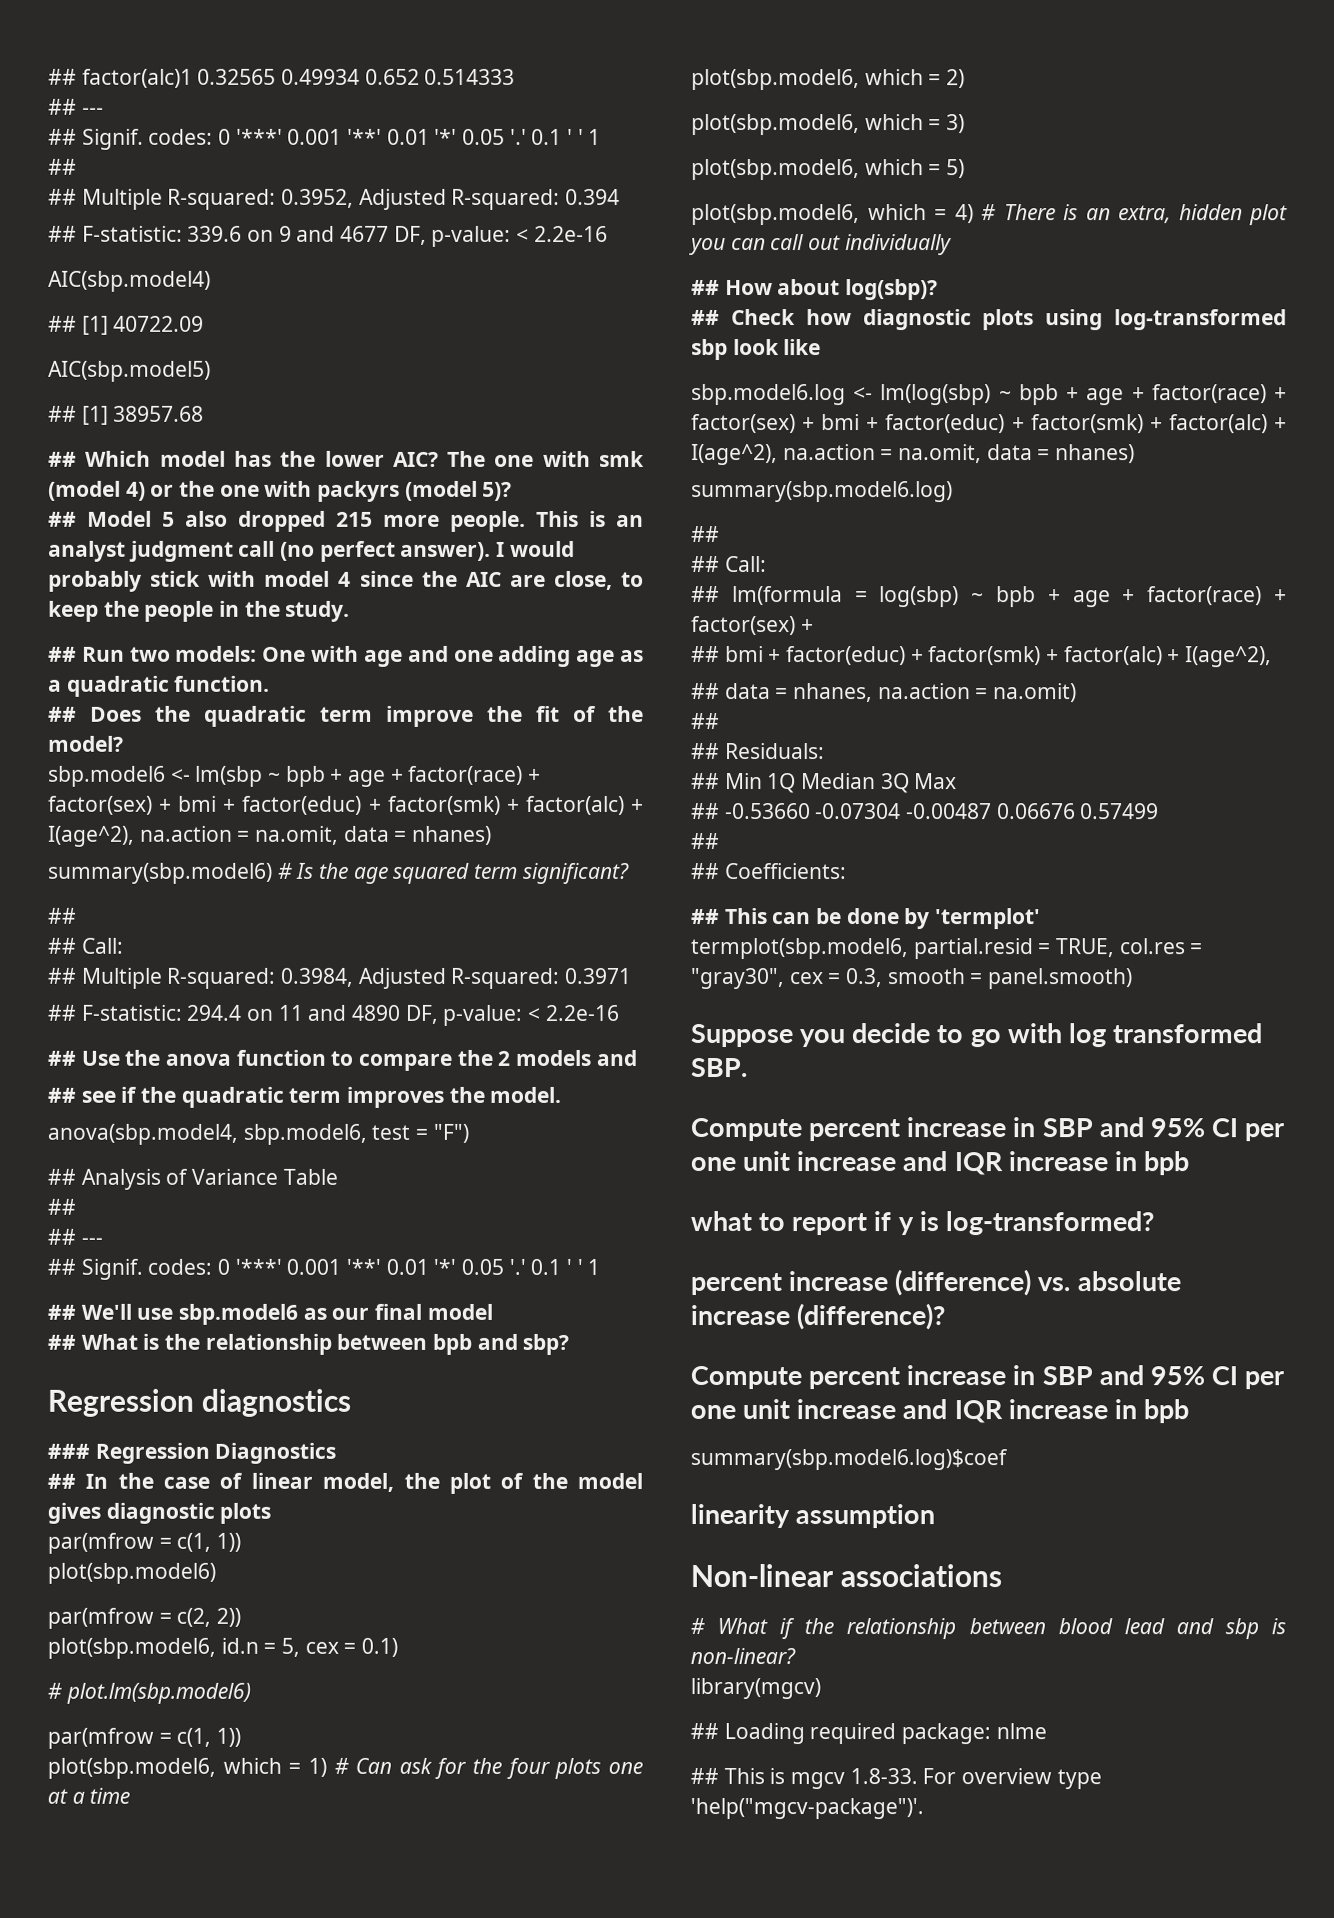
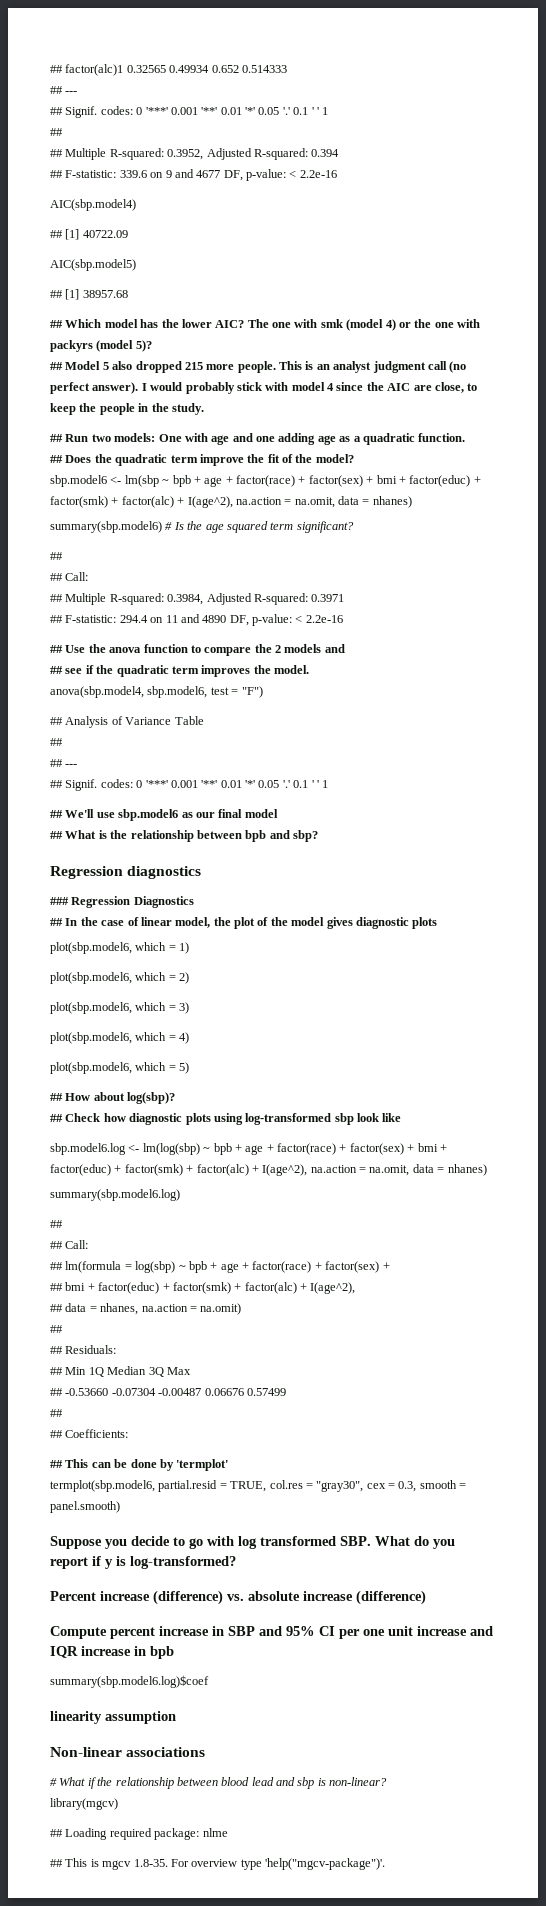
[47,1532,242,1554] [47,1562,216,1584] [47,1607,242,1629] [47,1637,399,1659] [47,1682,251,1704] [47,1727,242,1749] [47,1757,643,1779] [47,1787,131,1804] par(mfrow = c(1, 1)) // plot(sbp.model6) // par(mfrow = c(2, 2)) // plot(sbp.model6, id.n = 5, cex = 0.1) // # plot.lm(sbp.model6) // par(mfrow = c(1, 1)) // plot(sbp.model6, which = 1) # Can ask for the four plots one at a time -> [50,942,190,954] plot(sbp.model6, which = 1)
[946,159,966,179] [691,204,1288,226] [689,234,952,256] 5) // plot(sbp.model6, which = 4) # There is an extra, hidden plot you can call out individually -> [179,1032,190,1044] [50,1062,190,1074] 4) // plot(sbp.model6, which = 5)
[690,1117,1285,1142] [690,1151,1190,1176] [690,1211,786,1232] // Compute percent increase in SBP and 95% CI per one unit increase and IQR increase in bpb // what to -> [375,1536,455,1549] What do you
[690,1273,782,1296] percent -> [50,1591,96,1601] Percent
[796,1303,946,1331] (difference)? -> [356,1590,426,1605] (difference)
[849,1768,918,1785] 1.8-33. -> [133,1859,168,1867] 1.8-35.

